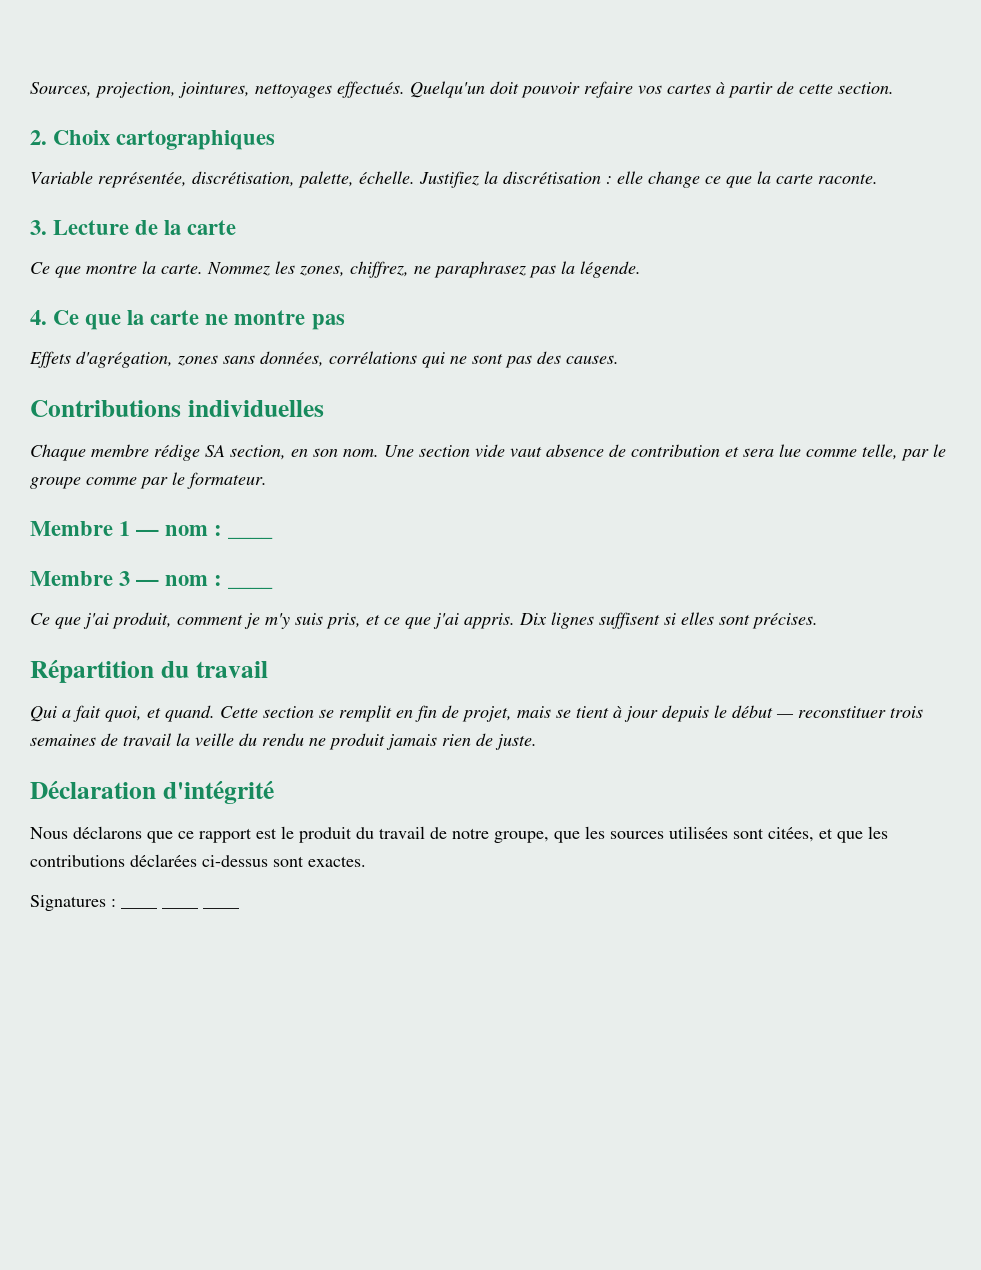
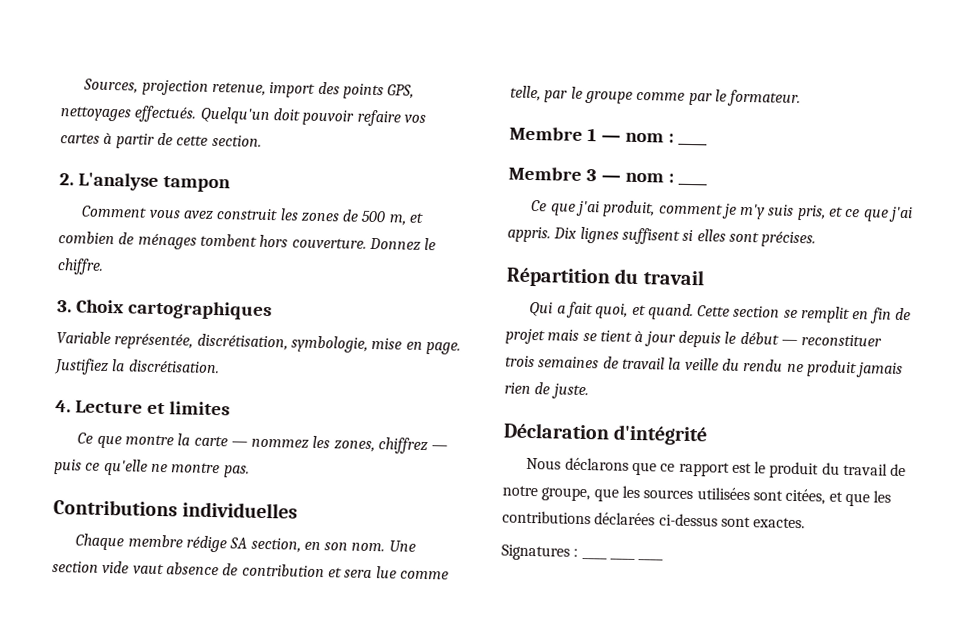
[95,82,250,98] projection, jointures, -> [141,79,415,100] projection retenue, import des points GPS,
(47, 137) none -> [77,172,231,193] [81,205,425,226] [58,231,437,251] [57,258,104,275] [57,300,72,313] L'analyse tampon // Comment vous avez construit les zones de 500 m, et combien de ménages tombent hors couverture. Donnez le chiffre. // 3.
[298,171,878,188] [30,220,237,235] [30,261,641,278] [30,310,345,330] [29,351,619,368] palette, échelle. Justifiez la discrétisation : elle change ce que la carte raconte. // 3. Lecture de la carte // Ce que montre la carte. Nommez les zones, chiffrez, ne paraphrasez pas la légende. // 4. Ce que la carte ne montre pas // Effets d'agrégation, zones sans données, corrélations qui ne sont pas des causes. -> [290,335,461,355] [53,358,220,376] [55,400,230,416] [77,432,449,455] [54,458,250,478] symbologie, mise en page. Justifiez la discrétisation. // 4. Lecture et limites // Ce que montre la carte — nommez les zones, chiffrez — puis ce qu'elle ne montre pas.
[462,706,512,722] projet, -> [505,328,545,345] projet

